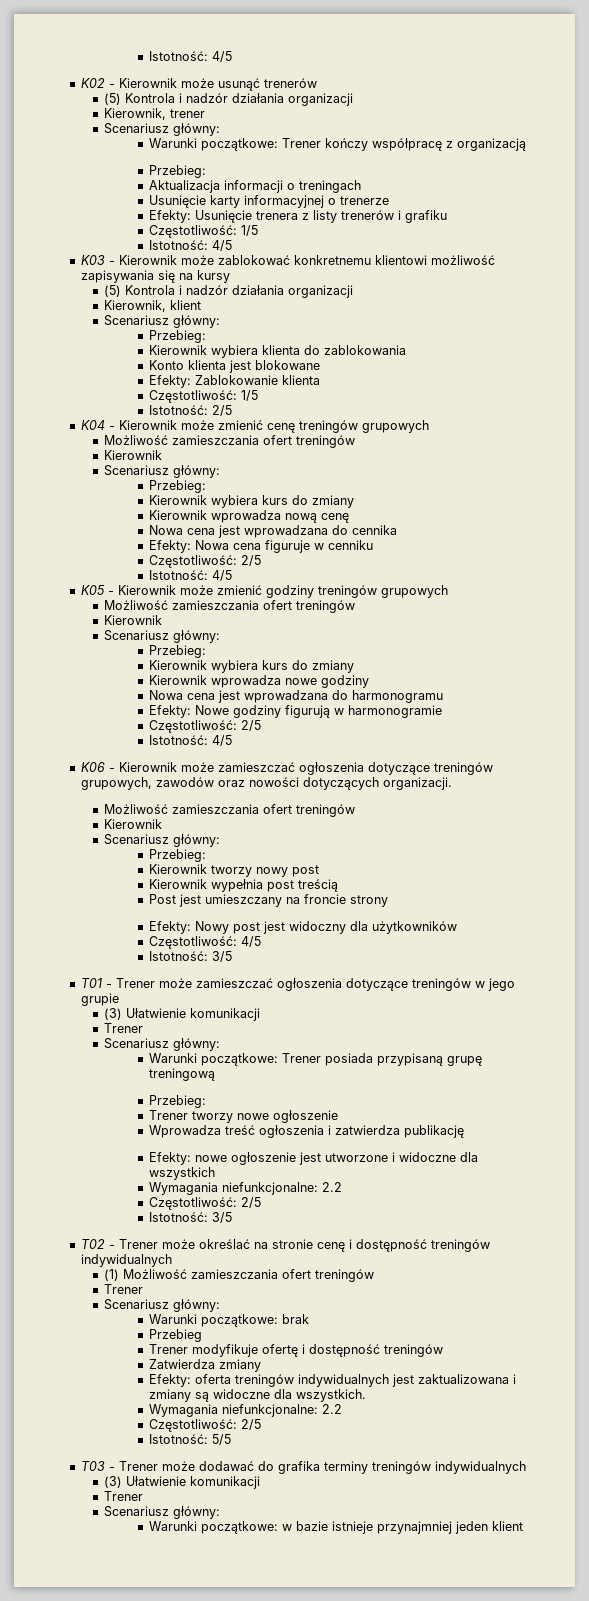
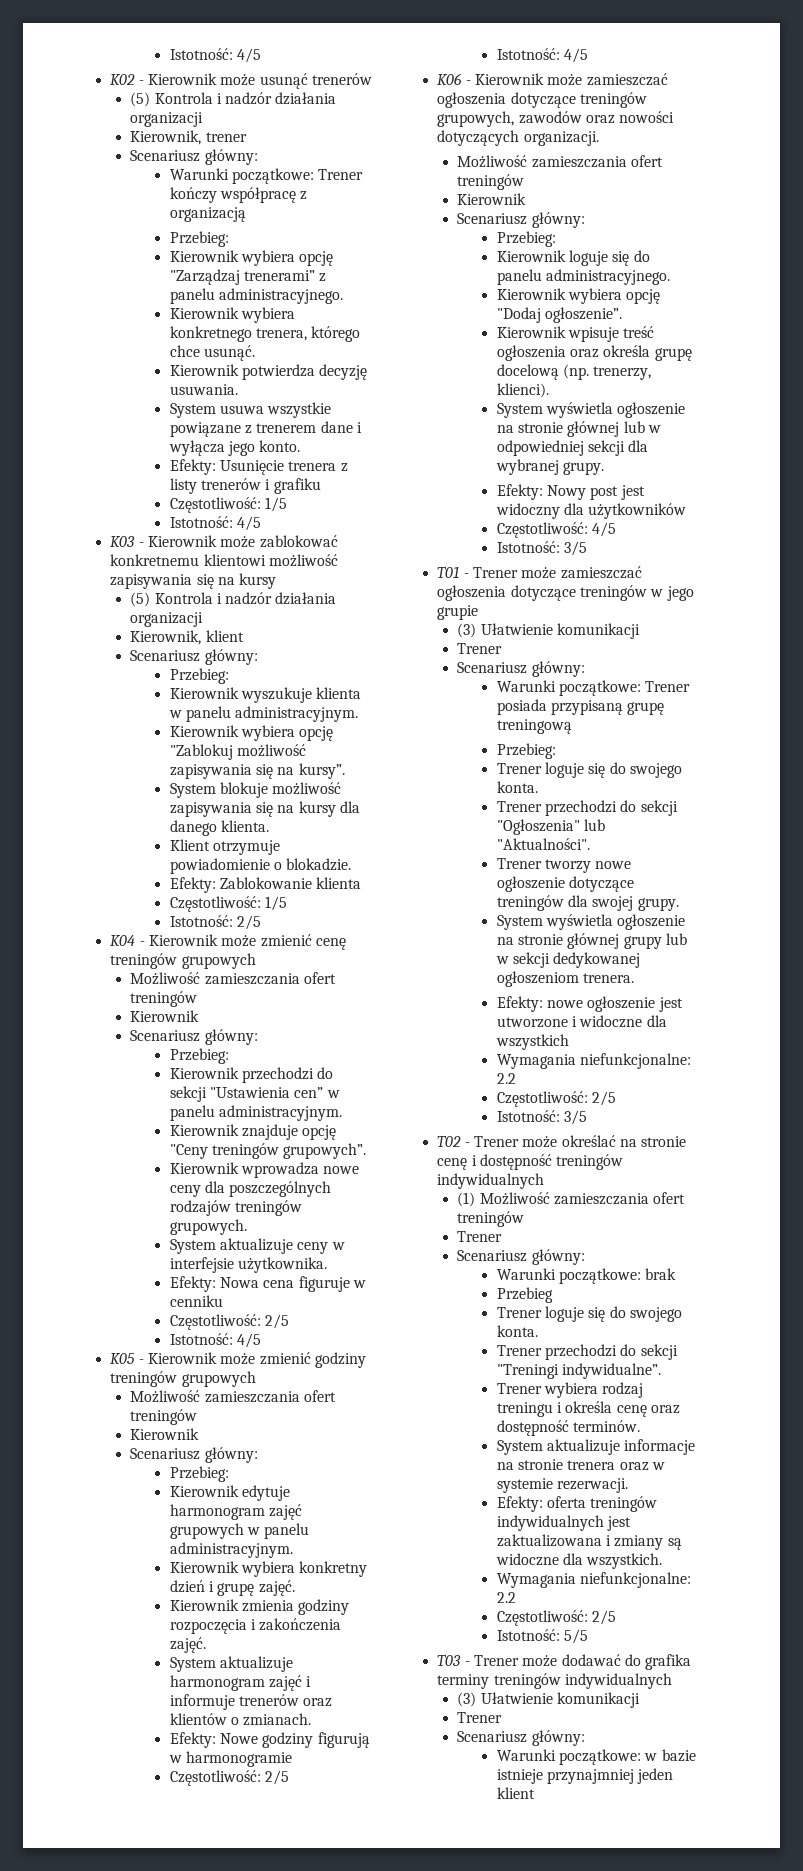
[148,180,361,193] [148,195,389,208] Aktualizacja informacji o treningach // Usunięcie karty informacyjnej o trenerze -> [169,250,334,266] [169,269,327,285] [169,288,344,304] [169,307,296,323] [169,326,361,342] [169,345,256,361] [169,364,368,380] [169,384,238,395] [169,402,332,418] [169,421,363,437] [168,440,301,456] Kierownik wybiera opcję "Zarządzaj trenerami” z panelu administracyjnego. // Kierownik wybiera konkretnego trenera, którego chce usunąć. // Kierownik potwierdza decyzję usuwania. // System usuwa wszystkie powiązane z trenerem dane i wyłącza jego konto.
[210,345,406,358] [148,360,320,373] wybiera klienta do zablokowania // Konto klienta jest blokowane -> [241,687,362,703] [168,706,359,722] [169,725,334,741] [169,744,307,760] [169,763,345,779] [169,782,342,798] [169,801,361,817] [169,820,270,836] [169,839,281,855] [169,858,352,874] wyszukuje klienta w panelu administracyjnym. // Kierownik wybiera opcję "Zablokuj możliwość zapisywania się na kursy”. // System blokuje możliwość zapisywania się na kursy dla danego klienta. // Klient otrzymuje powiadomienie o blokadzie.
[210,495,354,508] [148,510,349,523] [148,525,397,538] wybiera kurs do zmiany // Kierownik wprowadza nową cenę // Nowa cena jest wprowadzana do cennika -> [242,1067,334,1083] [169,1086,340,1102] [169,1105,343,1121] [169,1124,337,1140] [169,1143,367,1159] [169,1162,360,1178] [169,1181,332,1197] [169,1200,303,1216] [169,1219,247,1235] [169,1238,345,1254] [169,1257,328,1273] przechodzi do sekcji "Ustawienia cen” w panelu administracyjnym. // Kierownik znajduje opcję "Ceny treningów grupowych”. // Kierownik wprowadza nowe ceny dla poszczególnych rodzajów treningów grupowych. // System aktualizuje ceny w interfejsie użytkownika.
[210,660,354,673] [148,675,369,688] [148,690,443,703] wybiera kurs do zmiany // Kierownik wprowadza nowe godziny // Nowa cena jest wprowadzana do harmonogramu -> [242,1485,291,1501] [169,1504,303,1520] [169,1523,310,1539] [169,1542,293,1558] [169,1561,368,1577] [169,1580,295,1596] [169,1599,350,1615] [169,1618,342,1634] [169,1637,206,1653] [169,1656,294,1672] [169,1675,312,1691] [169,1694,333,1710] [169,1713,312,1726] edytuje harmonogram zajęć grupowych w panelu administracyjnym. // Kierownik wybiera konkretny dzień i grupę zajęć. // Kierownik zmienia godziny rozpoczęcia i zakończenia zajęć. // System aktualizuje harmonogram zajęć i informuje trenerów oraz klientów o zmianach.
[210,865,319,877] [148,879,338,892] [148,894,388,907] tworzy nowy post // Kierownik wypełnia post treścią // Post jest umieszczany na froncie strony -> [569,250,650,266] [496,269,671,285] [496,288,661,304] [496,307,623,323] [496,326,655,342] [496,345,692,361] [496,364,652,380] [496,383,549,398] [496,402,686,418] [496,421,662,437] [496,440,649,456] [495,459,605,475] loguje się do panelu administracyjnego. // Kierownik wybiera opcję "Dodaj ogłoszenie”. // Kierownik wpisuje treść ogłoszenia oraz określa grupę docelową (np. trenerzy, klienci). // System wyświetla ogłoszenie na stronie głównej lub w odpowiedniej sekcji dla wybranej grupy.
[191,1110,338,1123] [148,1125,464,1138] tworzy nowe ogłoszenie // Wprowadza treść ogłoszenia i zatwierdza publikację -> [545,762,683,778] [496,781,538,793] [496,800,678,816] [496,819,606,835] [496,838,590,850] [496,858,632,873] [496,876,635,892] [496,895,679,911] [496,914,686,930] [496,933,688,949] [495,952,641,968] [496,971,635,987] loguje się do swojego konta. // Trener przechodzi do sekcji "Ogłoszenia" lub "Aktualności". // Trener tworzy nowe ogłoszenie dotyczące treningów dla swojej grupy. // System wyświetla ogłoszenie na stronie głównej grupy lub w sekcji dedykowanej ogłoszeniom trenera.
[191,1344,443,1357] [148,1359,261,1372] modyfikuje ofertę i dostępność treningów // Zatwierdza zmiany -> [545,1306,683,1322] [496,1325,538,1337] [496,1344,678,1360] [496,1363,662,1379] [496,1382,644,1398] [496,1401,681,1417] [496,1420,641,1436] [496,1439,696,1455] [496,1459,666,1471] [496,1478,629,1493] loguje się do swojego konta. // Trener przechodzi do sekcji "Treningi indywidualne”. // Trener wybiera rodzaj treningu i określa cenę oraz dostępność terminów. // System aktualizuje informacje na stronie trenera oraz w systemie rezerwacji.

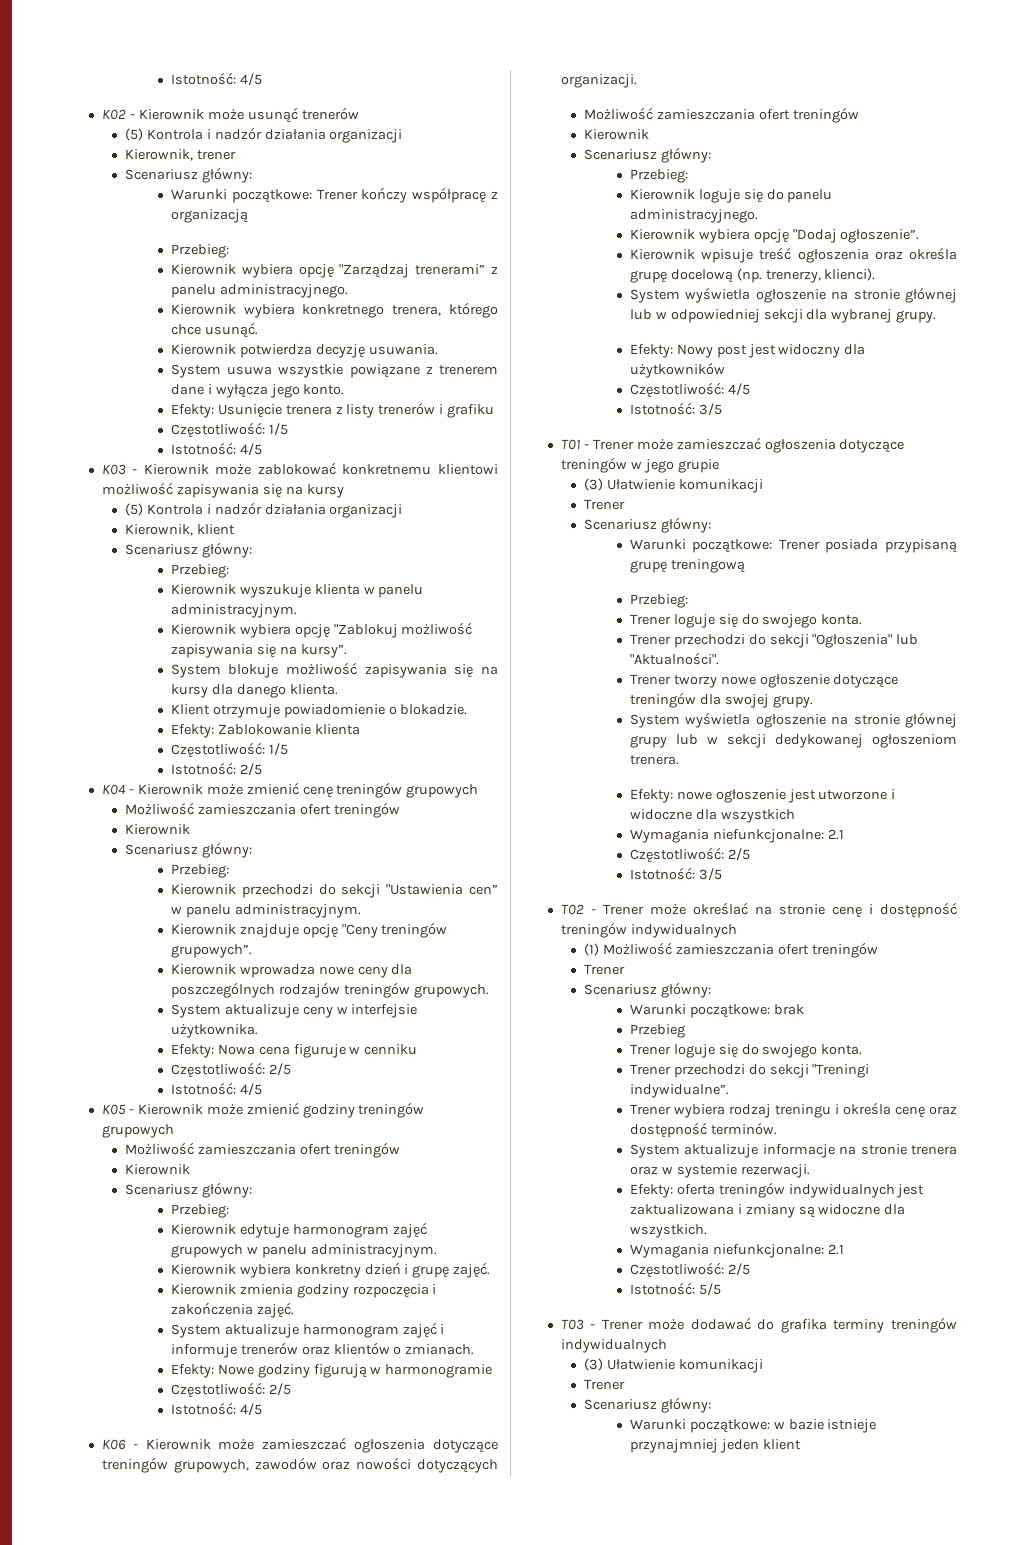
[496,1073,516,1084] 2.2 -> [827,829,844,840] 2.1
[496,1592,516,1603] 2.2 -> [827,1244,844,1255] 2.1

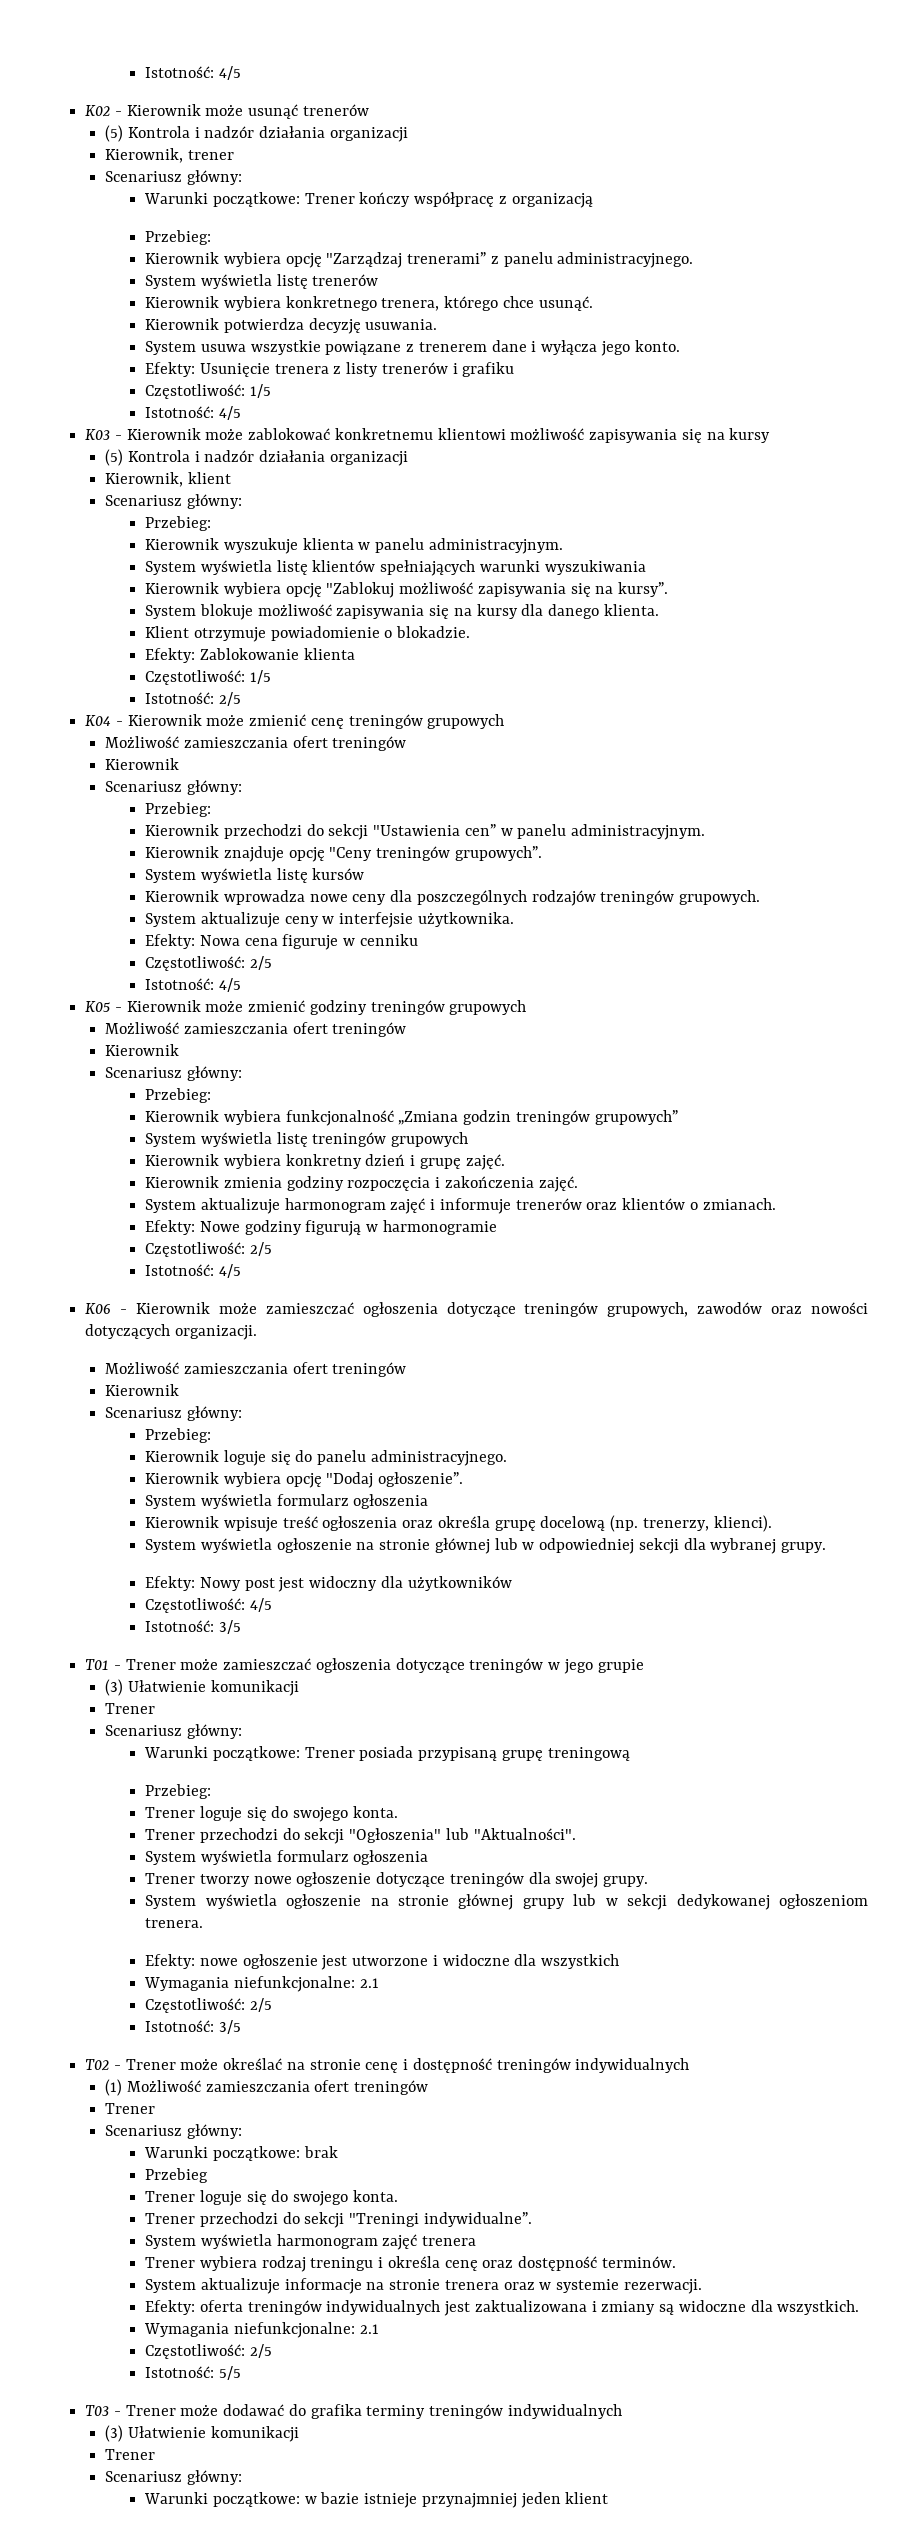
(348, 291) none -> [145,274,379,289] // System wyświetla listę trenerów
(297, 611) none -> [145,560,646,576] // System wyświetla listę klientów spełniających warunki wyszukiwania
(252, 951) none -> [145,868,365,883] // System wyświetla listę kursów
[239,1222,427,1238] [170,1244,437,1258] edytuje harmonogram zajęć grupowych w panelu administracyjnym. -> [223,1110,678,1126] [145,1132,469,1147] wybiera funkcjonalność „Zmiana godzin treningów grupowych” // System wyświetla listę treningów grupowych
(920, 236) none -> [145,1494,429,1509] // System wyświetla formularz ogłoszenia
(719, 658) none -> [145,1850,429,1865] // System wyświetla formularz ogłoszenia
(729, 1091) none -> [145,2234,477,2250] // System wyświetla harmonogram zajęć trenera

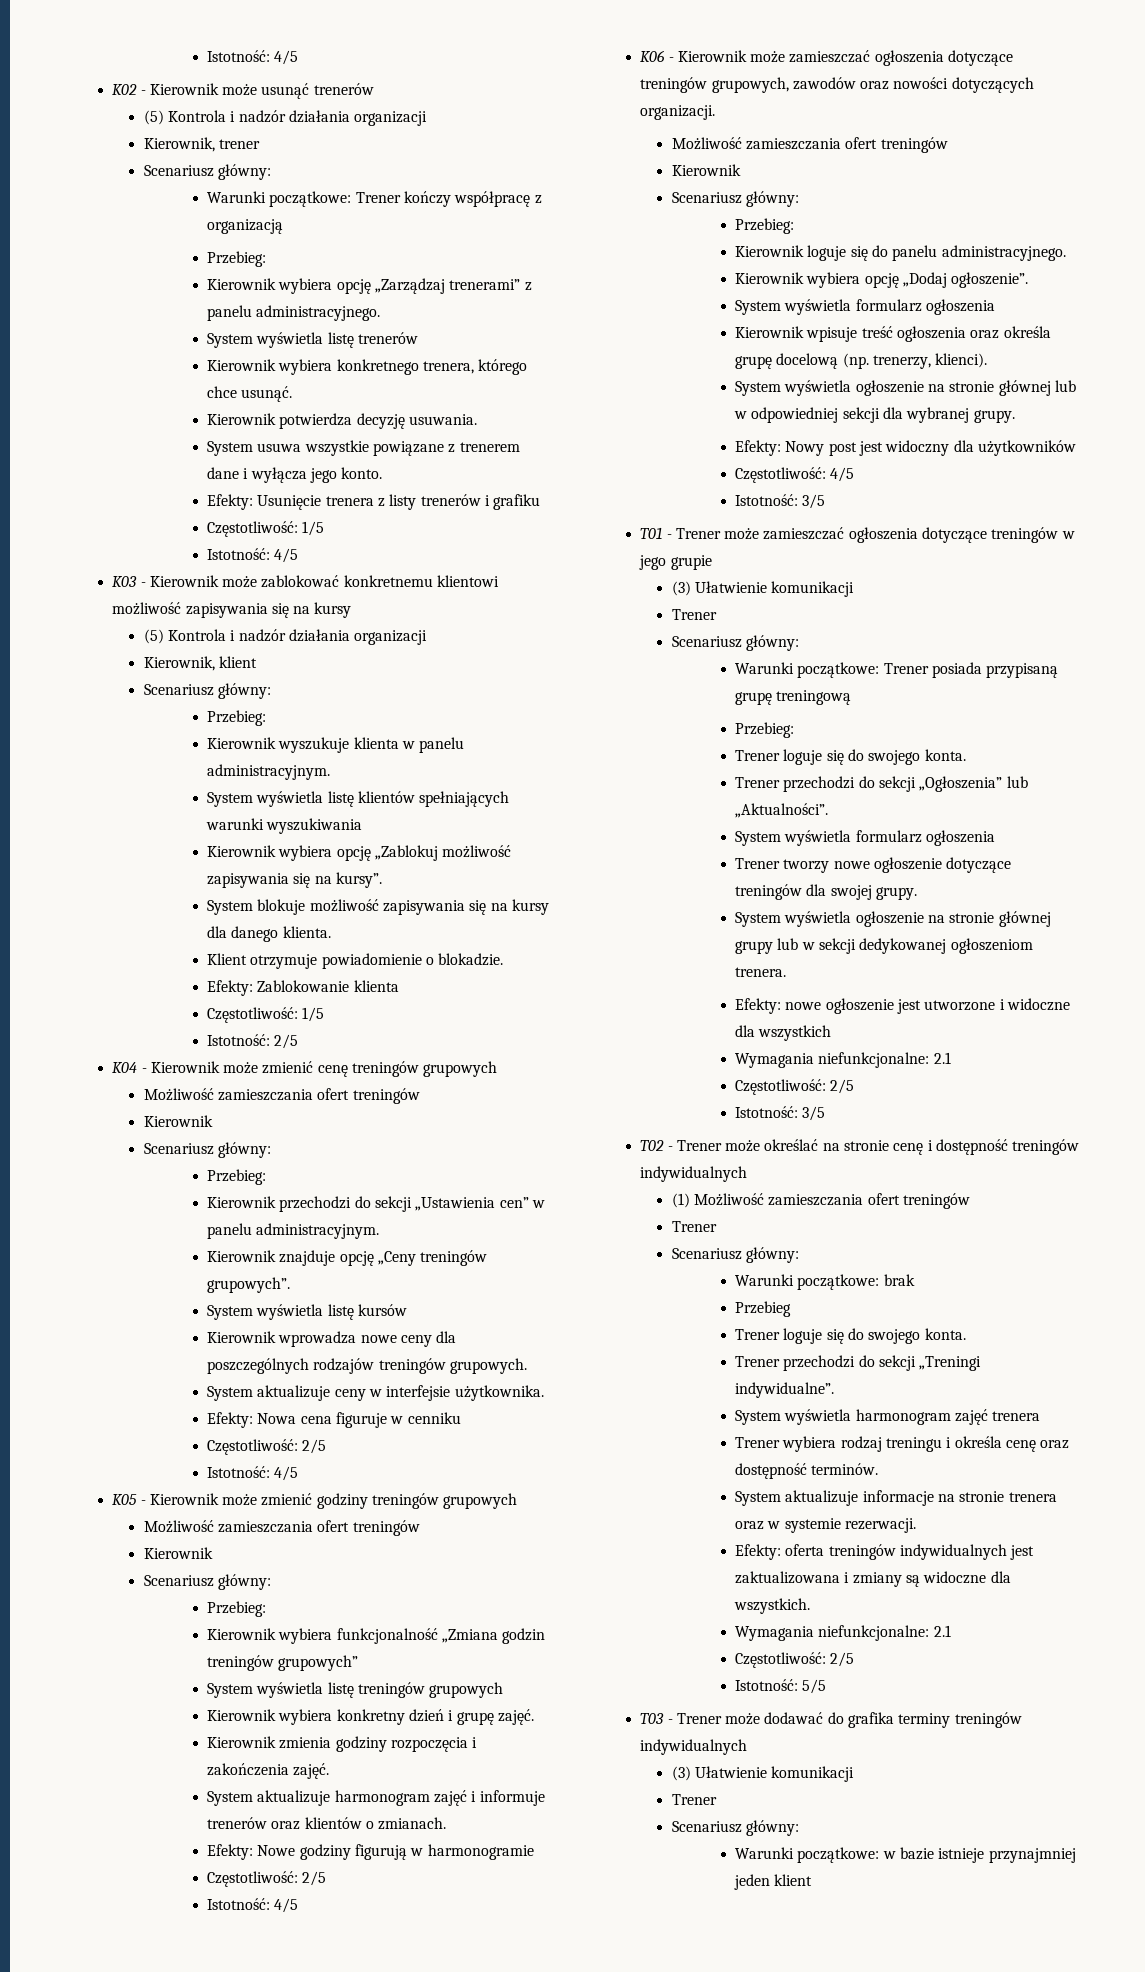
[326,252,403,268] "Zarządzaj -> [374,278,445,294] „Zarządzaj
[326,582,395,598] "Zablokuj -> [374,845,438,861] „Zablokuj
[373,825,461,836] "Ustawienia -> [415,1197,496,1211] „Ustawienia
[329,847,373,861] "Ceny -> [377,1251,416,1266] „Ceny
[326,1472,374,1488] "Dodaj -> [902,272,947,288] „Dodaj
[349,1828,576,1843] "Ogłoszenia" lub "Aktualności". -> [919,776,1028,792] [734,803,828,818] „Ogłoszenia” lub „Aktualności”.
[349,2213,420,2227] "Treningi -> [919,1356,982,1371] „Treningi

